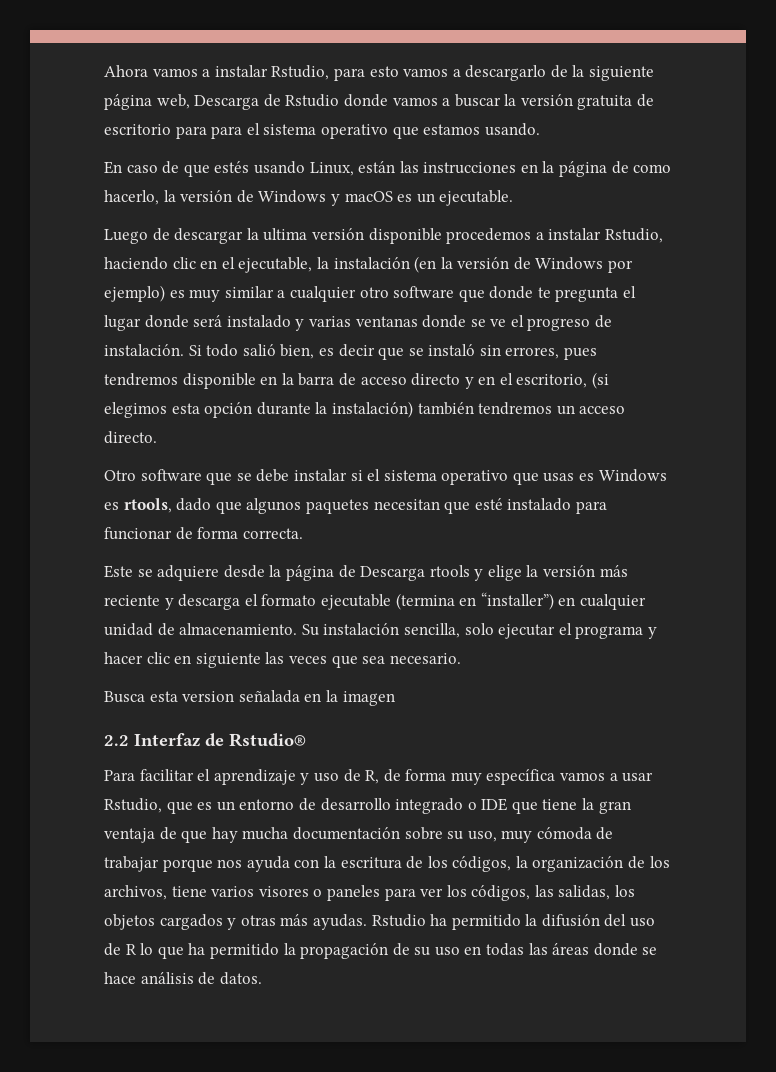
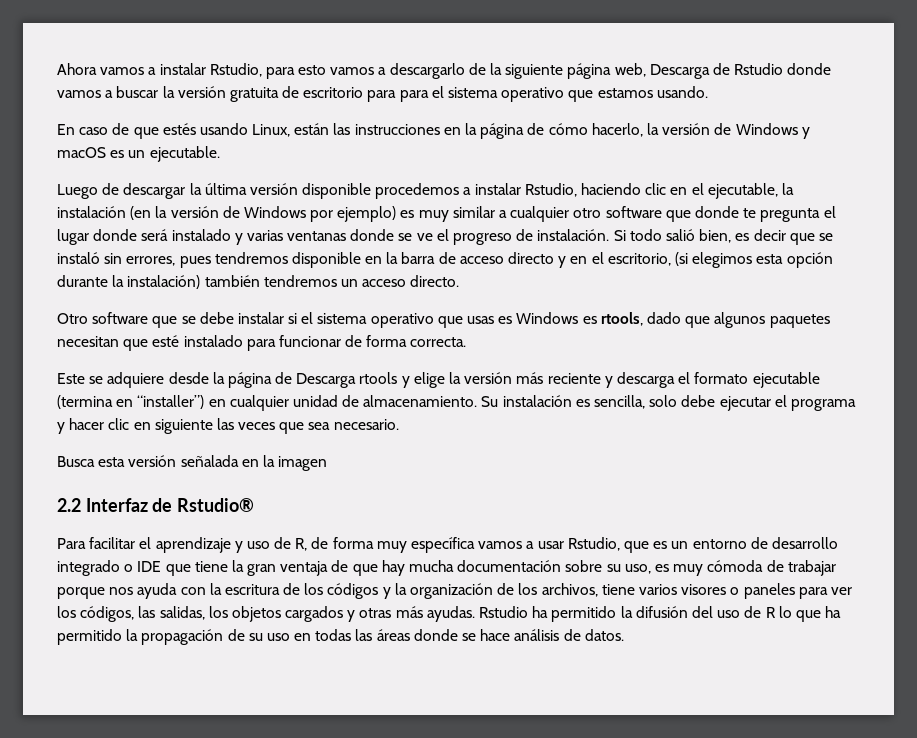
[633,164,672,173] como -> [548,123,588,135] cómo
[263,228,308,241] ultima -> [204,183,247,195] última
(400, 629) none -> [575,399,590,407] es
(494, 629) none -> [681,395,716,407] debe
[182,691,235,702] version -> [128,455,177,467] versión
(497, 836) none -> [654,564,669,572] es
[452,856,512,872] códigos, -> [327,583,391,599] códigos y

